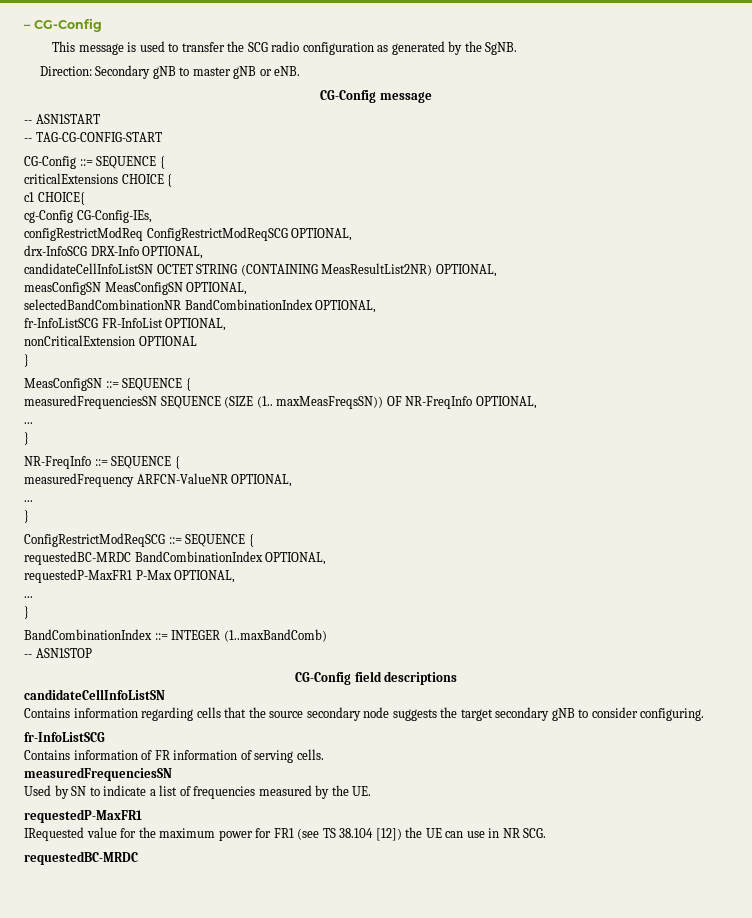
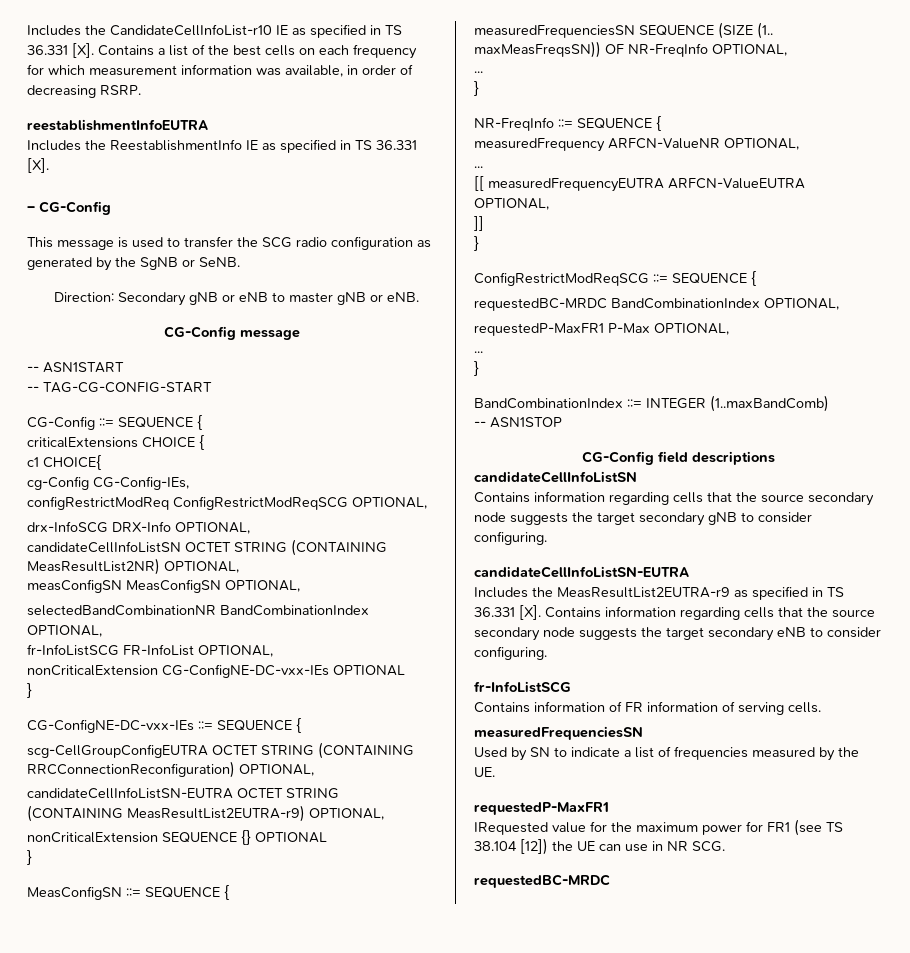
(24, 26) none -> [27,24,402,38] [27,43,417,59] [27,64,413,77] [27,85,141,98] [27,119,208,131] [27,139,417,153] [27,158,49,173] Includes the CandidateCellInfoList-r10 IE as specified in TS 36.331 [X]. Contains a list of the best cells on each frequency for which measurement information was available, in order of decreasing RSRP. // reestablishmentInfoEUTRA // Includes the ReestablishmentInfo IE as specified in TS 36.331 [X]. //
[485,42,518,55] SgNB. -> [140,257,240,270] SgNB or SeNB.
(176, 72) none -> [221,292,268,302] or eNB
(135, 340) none -> [162,664,405,678] [27,683,32,698] [27,718,302,733] [27,742,414,759] [27,761,314,778] [27,787,339,799] [27,805,384,822] [27,830,251,845] CG-ConfigNE-DC-vxx-IEs OPTIONAL // } // CG-ConfigNE-DC-vxx-IEs ::= SEQUENCE { // scg-CellGroupConfigEUTRA OCTET STRING (CONTAINING RRCConnectionReconfiguration) OPTIONAL, // candidateCellInfoListSN-EUTRA OCTET STRING (CONTAINING MeasResultList2EUTRA-r9) OPTIONAL, // nonCriticalExtension SEQUENCE {}
(33, 501) none -> [474,176,805,192] [474,198,549,210] [474,216,484,231] // [[ measuredFrequencyEUTRA ARFCN-ValueEUTRA OPTIONAL, // ]]
(705, 714) none -> [474,566,689,578] [474,586,844,600] [474,605,875,620] [474,627,881,641] [474,646,547,660] // candidateCellInfoListSN-EUTRA // Includes the MeasResultList2EUTRA-r9 as specified in TS 36.331 [X]. Contains information regarding cells that the source secondary node suggests the target secondary eNB to consider configuring.

